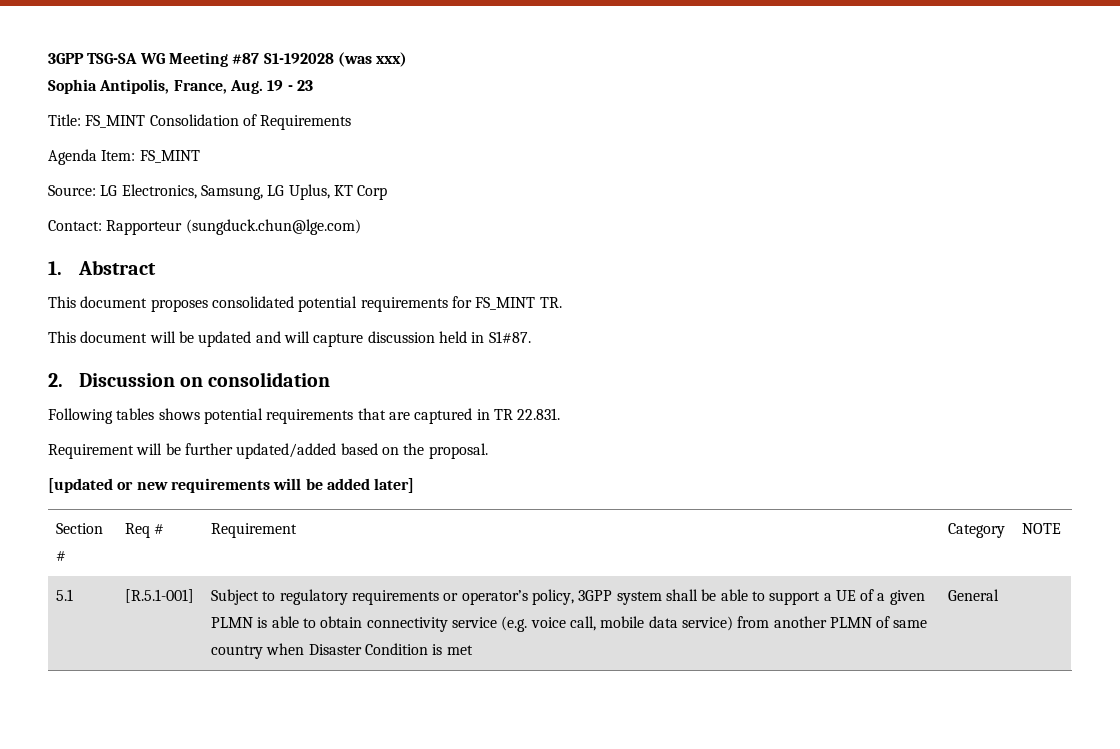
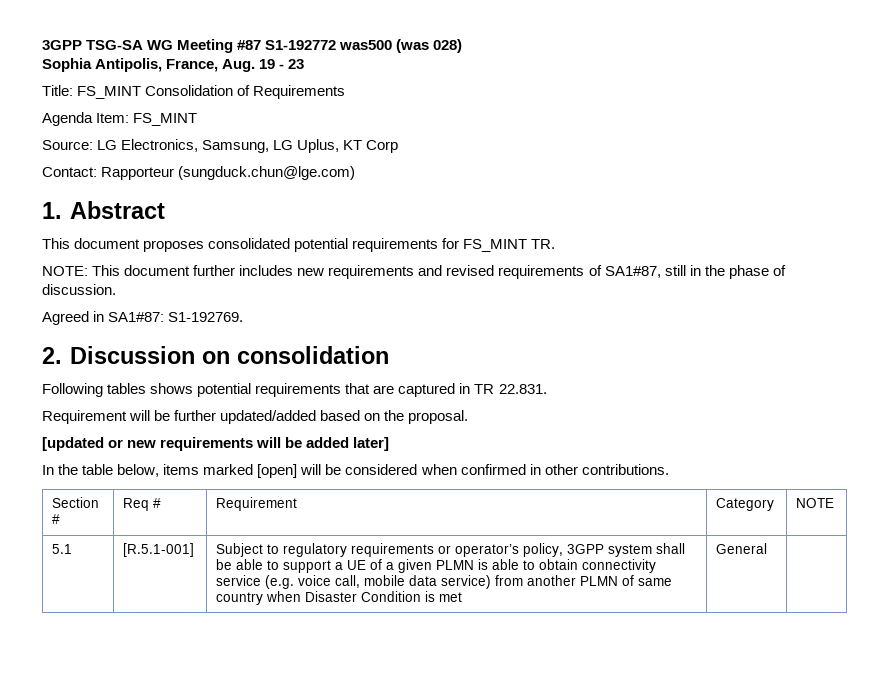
[263,52,408,67] S1-192028 (was xxx) -> [265,39,463,53] S1-192772 was500 (was 028)
[48,331,531,347] This document will be updated and will capture discussion held in S1#87. -> [42,265,786,279] [42,284,116,295] [42,311,244,325] NOTE: This document further includes new requirements and revised requirements of SA1#87, still in the phase of discussion. // Agreed in SA1#87: S1-192769.
(415, 485) none -> [42,464,669,478] // In the table below, items marked [open] will be considered when confirmed in other contributions.

